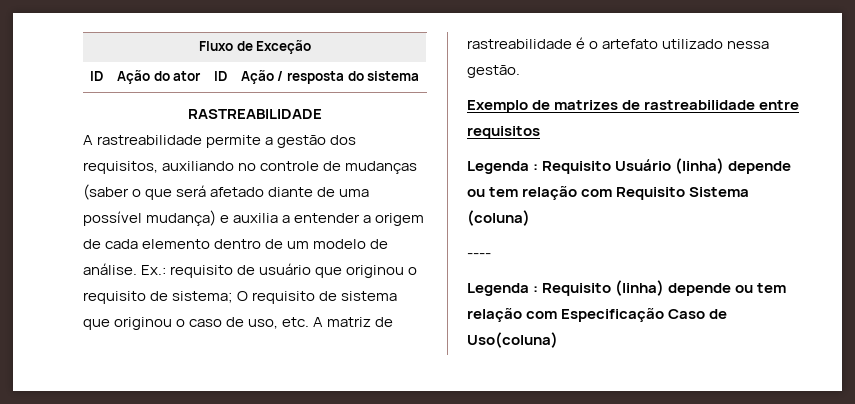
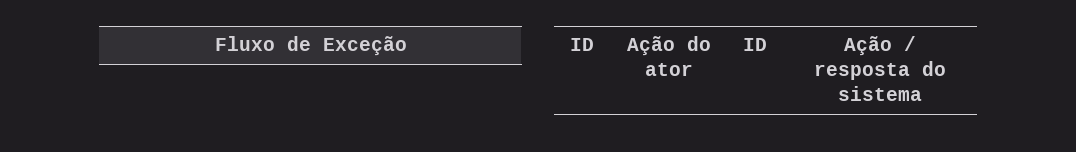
[188,109,322,119] [83,135,357,148] [83,161,418,174] [83,184,370,200] [83,210,425,226] [83,239,389,249] [83,263,418,278] [83,291,398,304] [83,317,394,330] [467,37,770,49] [467,65,520,78] [467,100,800,113] [467,126,540,139] [467,158,792,174] [467,186,750,200] [467,210,530,226] [467,253,491,258] [467,280,787,296] [467,308,728,322] [467,332,558,348] // RASTREABILIDADE // A rastreabilidade permite a gestão dos requisitos, auxiliando no controle de mudanças (saber o que será afetado diante de uma possível mudança) e auxilia a entender a origem de cada elemento dentro de um modelo de análise. Ex.: requisito de usuário que originou o requisito de sistema; O requisito de sistema que originou o caso de uso, etc. A matriz de rastreabilidade é o artefato utilizado nessa gestão. // Exemplo de matrizes de rastreabilidade entre requisitos // Legenda : Requisito Usuário (linha) depende ou tem relação com Requisito Sistema (coluna) // ---- // Legenda : Requisito (linha) depende ou tem relação com Especificação Caso de Uso(coluna) -> (922, 93) none

